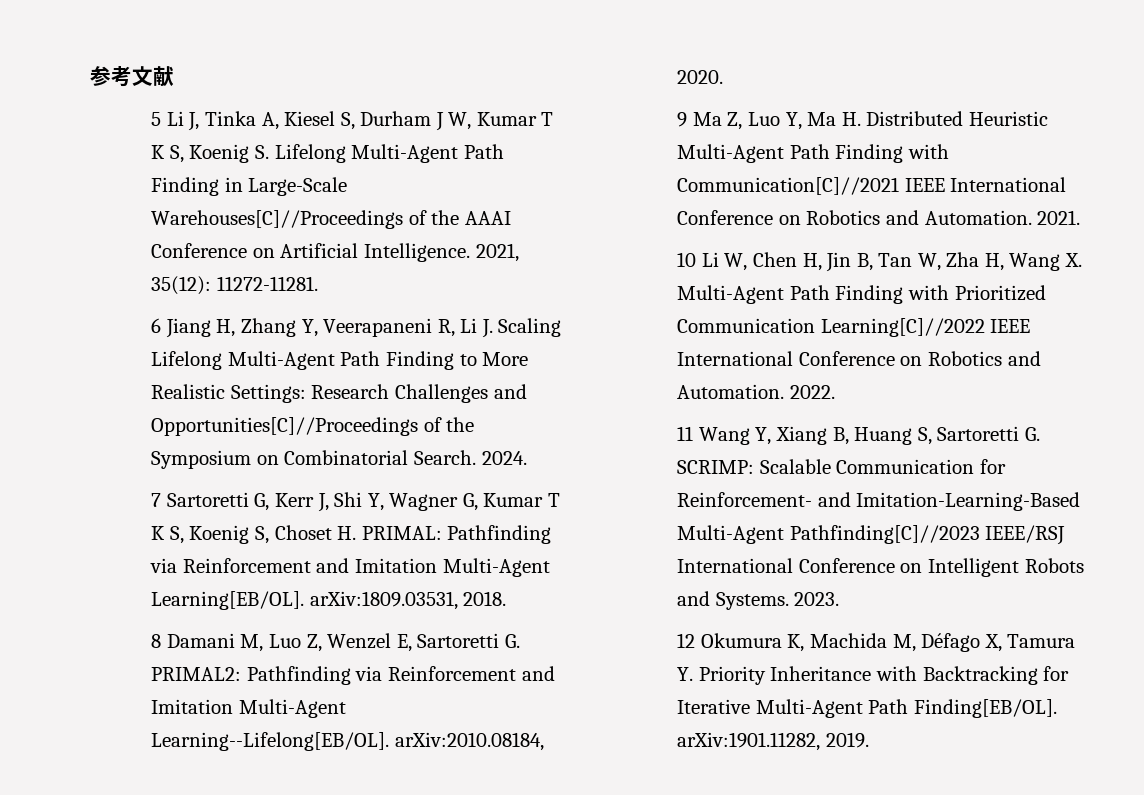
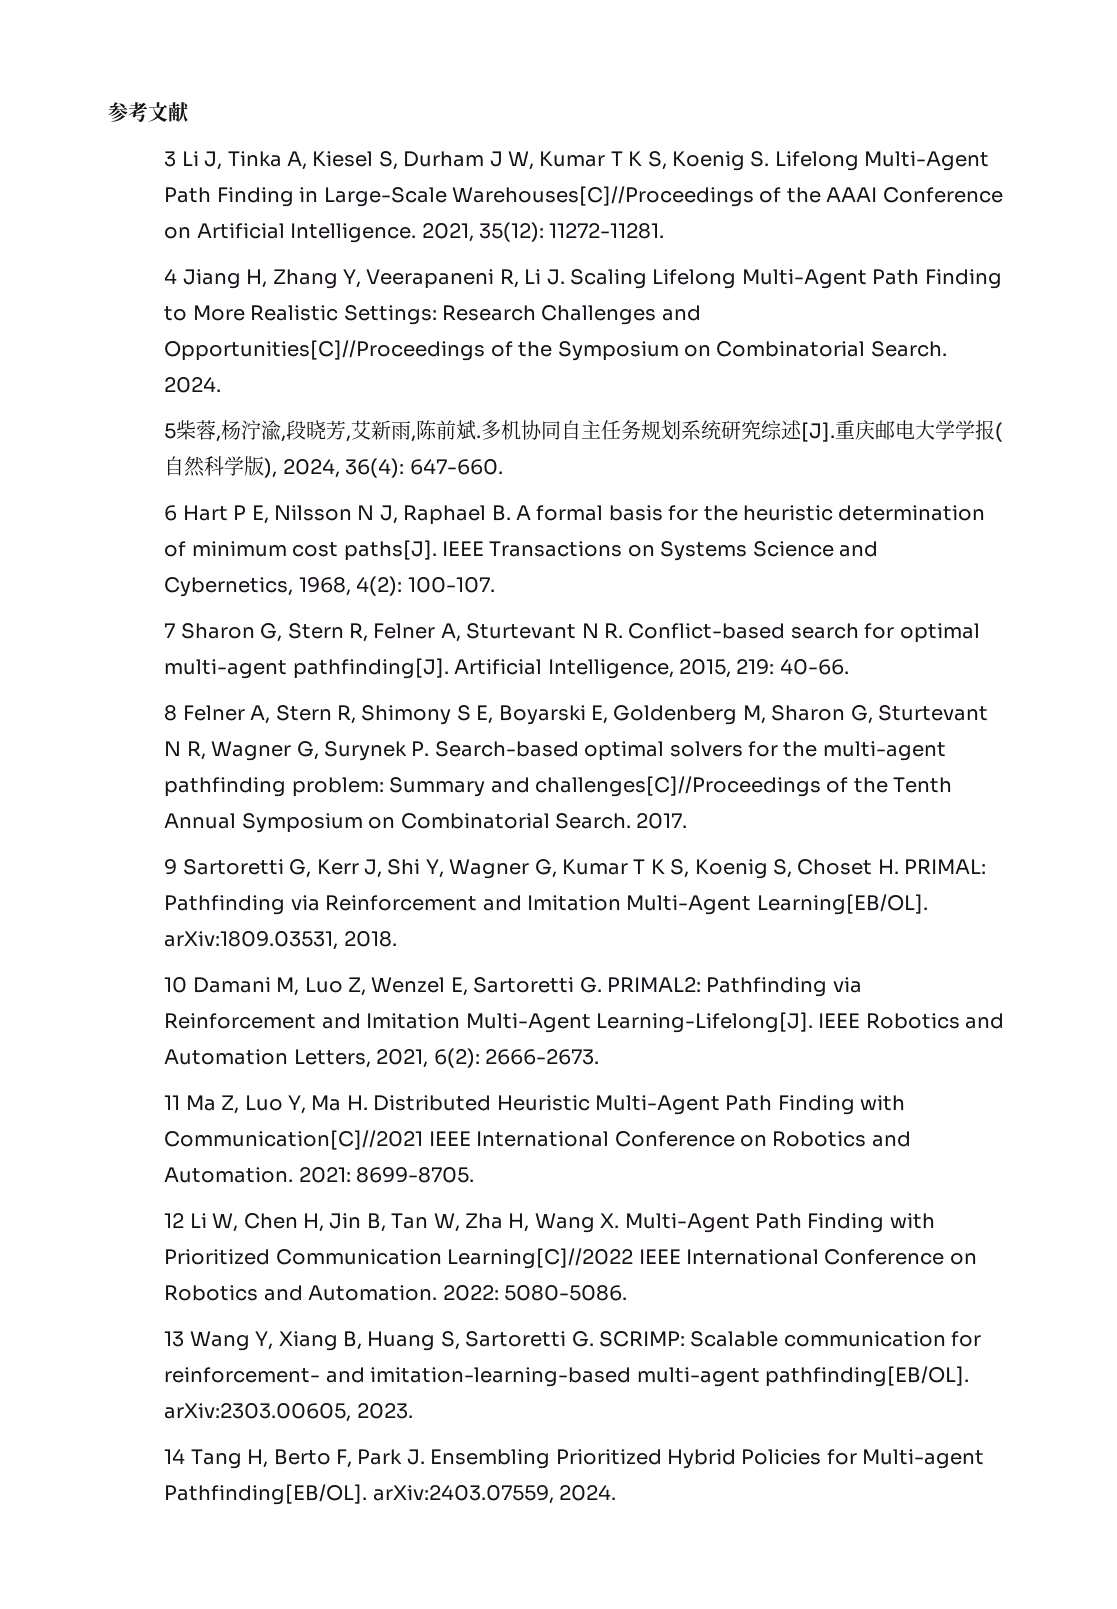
[151,112,162,126] 5 -> [164,151,177,167] 3
[151,318,162,333] 6 -> [164,269,178,284] 4
[151,493,162,507] 7 -> [164,420,1004,442] [164,456,503,478] [164,505,986,525] [164,540,879,561] [164,576,495,597] [164,623,980,643] [164,658,849,679] [164,705,989,725] [164,741,946,761] [164,776,953,797] [164,813,688,833] [164,859,178,875] 5柴蓉,杨泞渝,段晓芳,艾新雨,陈前斌.多机协同自主任务规划系统研究综述[J].重庆邮电大学学报(自然科学版), 2024, 36(4): 647-660. // 6 Hart P E, Nilsson N J, Raphael B. A formal basis for the heuristic determination of minimum cost paths[J]. IEEE Transactions on Systems Science and Cybernetics, 1968, 4(2): 100-107. // 7 Sharon G, Stern R, Felner A, Sturtevant N R. Conflict-based search for optimal multi-agent pathfinding[J]. Artificial Intelligence, 2015, 219: 40-66. // 8 Felner A, Stern R, Shimony S E, Boyarski E, Goldenberg M, Sharon G, Sturtevant N R, Wagner G, Surynek P. Search-based optimal solvers for the multi-agent pathfinding problem: Summary and challenges[C]//Proceedings of the Tenth Annual Symposium on Combinatorial Search. 2017. // 9
[151,634,162,648] 8 -> [164,977,188,993] 10
[151,732,544,751] [677,70,724,84] [677,112,688,127] Learning--Lifelong[EB/OL]. arXiv:2010.08184, 2020. // 9 -> [596,1012,1005,1033] [164,1048,600,1068] [164,1095,181,1110] Learning-Lifelong[J]. IEEE Robotics and Automation Letters, 2021, 6(2): 2666-2673. // 11
[1037,210,1081,225] [677,252,697,267] 2021. // 10 -> [298,1167,475,1183] [164,1213,185,1228] 2021: 8699-8705. // 12
[789,385,835,399] [677,426,694,441] 2022. // 11 -> [442,1285,628,1301] [164,1331,185,1347] 2022: 5080-5086. // 13
[836,459,1007,474] [677,492,1081,511] [677,525,1066,545] [677,558,1084,577] [677,591,840,610] [677,633,1076,652] [677,666,1070,685] [677,699,1058,718] [677,732,869,751] Communication for Reinforcement- and Imitation-Learning-Based Multi-Agent Pathfinding[C]//2023 IEEE/RSJ International Conference on Intelligent Robots and Systems. 2023. // 12 Okumura K, Machida M, Défago X, Tamura Y. Priority Inheritance with Backtracking for Iterative Multi-Agent Path Finding[EB/OL]. arXiv:1901.11282, 2019. -> [783,1331,982,1347] [164,1366,970,1387] [164,1403,413,1422] [164,1449,985,1469] [164,1484,617,1505] communication for reinforcement- and imitation-learning-based multi-agent pathfinding[EB/OL]. arXiv:2303.00605, 2023. // 14 Tang H, Berto F, Park J. Ensembling Prioritized Hybrid Policies for Multi-agent Pathfinding[EB/OL]. arXiv:2403.07559, 2024.

